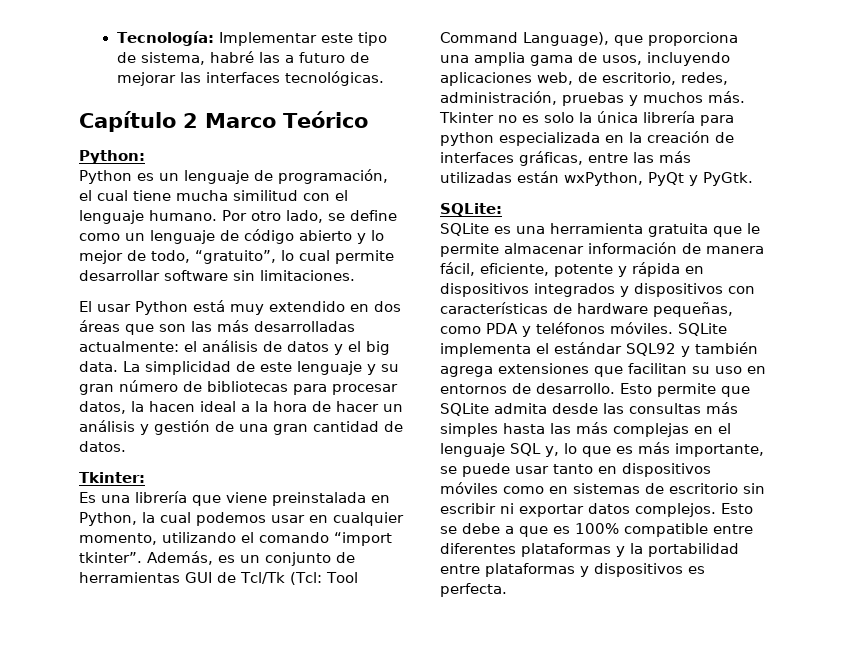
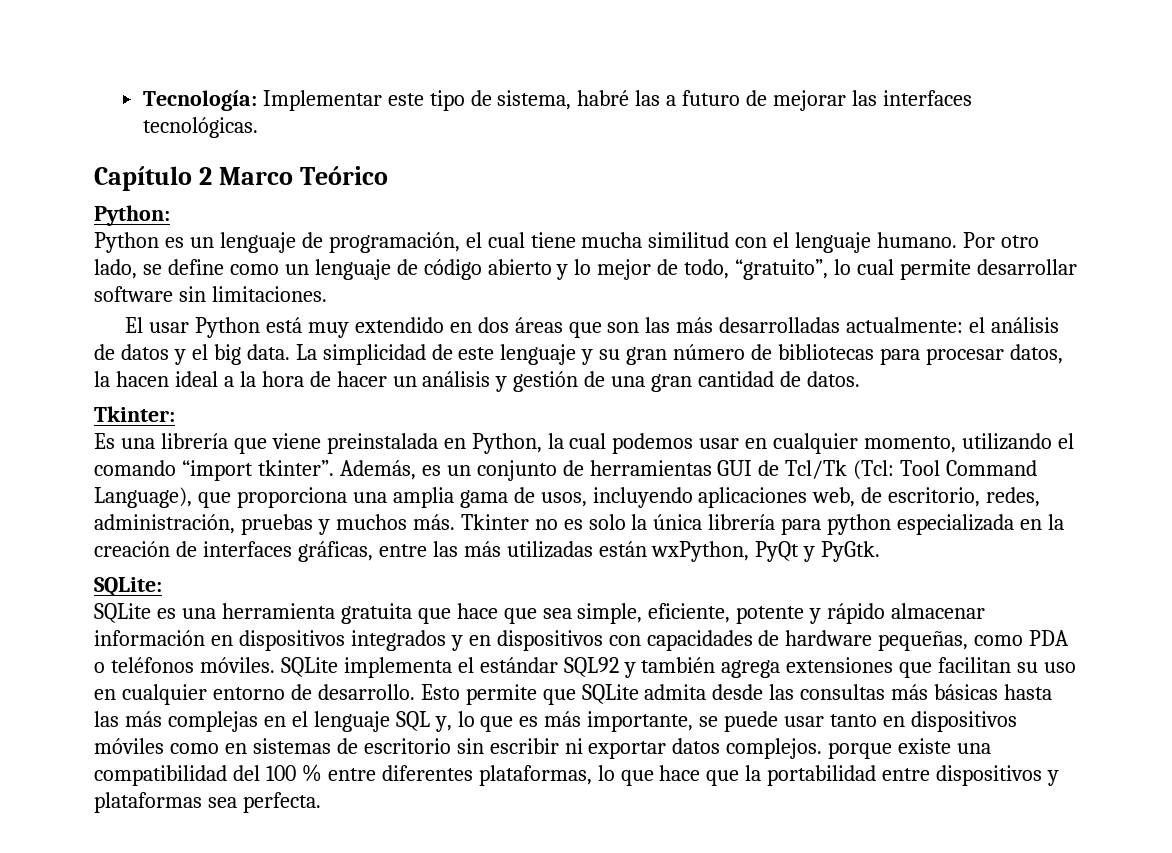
[747,223,760,234] [440,242,764,257] [440,262,680,277] le permite almacenar información de manera fácil, eficiente, potente y rápida -> [456,603,986,624] [94,630,205,646] hace que sea simple, eficiente, potente y rápido almacenar información
(629, 291) none -> [468,635,491,646] en
[440,302,548,314] características -> [646,630,753,651] capacidades
[522,326,531,337] y -> [94,662,105,673] o
[440,384,507,394] entornos -> [121,684,285,705] cualquier entorno
[440,423,498,437] simples -> [934,684,999,700] básicas
[721,503,753,514] [440,523,753,537] [440,543,739,557] [440,563,705,577] Esto se debe a que es 100% compatible entre diferentes plataformas y la portabilidad entre plataformas y dispositivos es -> [828,738,992,759] [94,764,1060,786] [94,792,237,813] porque existe una compatibilidad del 100 % entre diferentes plataformas, lo que hace que la portabilidad entre dispositivos y plataformas sea

